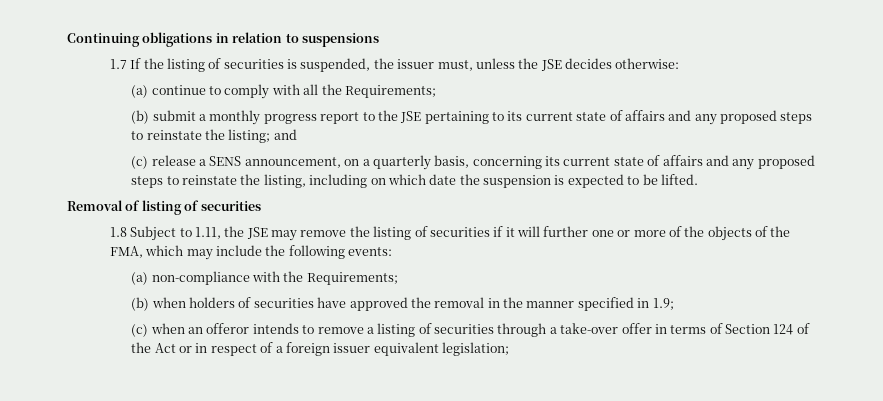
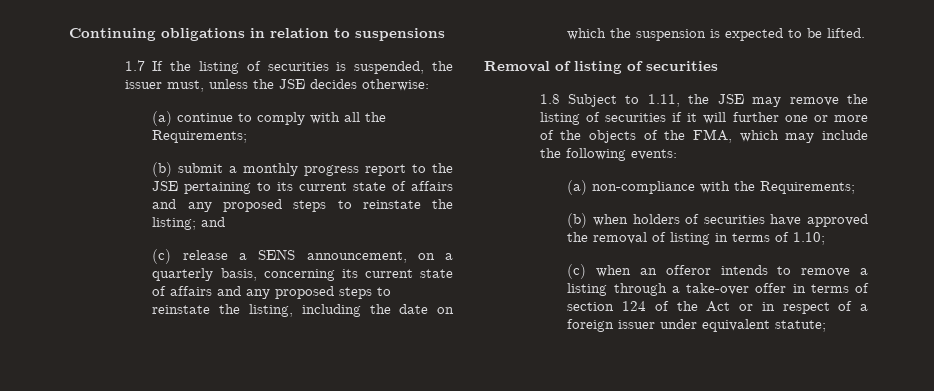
(368, 181) none -> [369,304,429,314] the date
[429,174,457,185] date -> (607, 34) none
[487,297,674,311] in the manner specified in 1.9; -> [652,232,826,245] of listing in terms of 1.10;
[418,323,495,334] of securities -> (608, 289) none
[725,324,771,334] Section -> [567,302,615,311] section
[373,342,510,356] equivalent legislation; -> [660,319,827,332] under equivalent statute;

